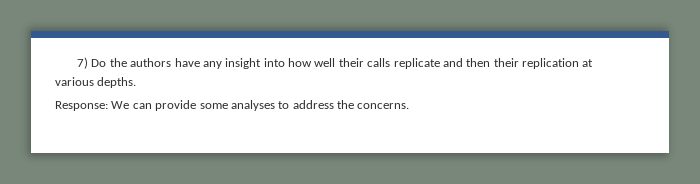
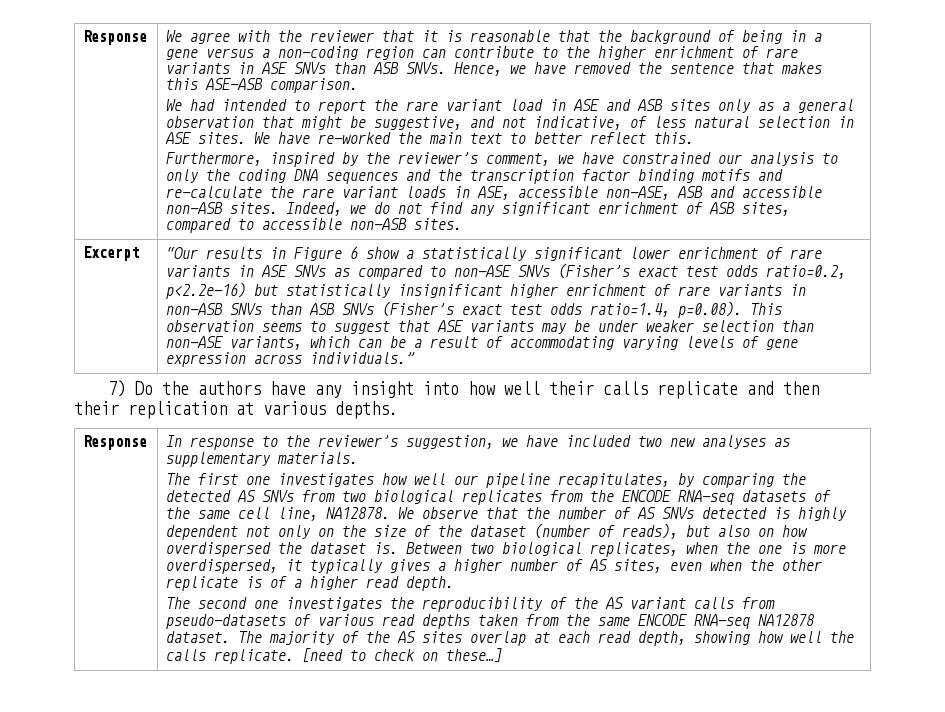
(77, 63) none -> [83,30,148,45] [166,30,823,44] [166,46,799,60] [166,62,823,76] [166,78,359,93] [166,99,855,114] [166,116,855,130] [165,132,695,144] [166,152,839,167] [166,169,784,184] [166,186,823,200] [166,202,791,216] [166,218,463,233] [83,246,140,261] [166,246,823,261] [166,263,847,280] [166,282,807,299] [166,301,783,318] [166,320,815,334] [166,336,799,350] [166,352,416,367] Response | We agree with the reviewer that it is reasonable that the background of being in a gene versus a non-coding region can contribute to the higher enrichment of rare variants in ASE SNVs than ASB SNVs. Hence, we have removed the sentence that makes this ASE-ASB comparison. // We had intended to report the rare variant load in ASE and ASB sites only as a general observation that might be suggestive, and not indicative, of less natural selection in ASE sites. We have re-worked the main text to better reflect this. // Furthermore, inspired by the reviewer’s comment, we have constrained our analysis to only the coding DNA sequences and the transcription factor binding motifs and re-calculate the rare variant loads in ASE, accessible non-ASE, ASB and accessible non-ASB sites. Indeed, we do not find any significant enrichment of ASB sites, compared to accessible non-ASB sites. // Excerpt | “Our results in Figure 6 show a statistically significant lower enrichment of rare variants in ASE SNVs as compared to non-ASE SNVs (Fisher’s exact test odds ratio=0.2, p<2.2e-16) but statistically insignificant higher enrichment of rare variants in non-ASB SNVs than ASB SNVs (Fisher’s exact test odds ratio=1.4, p=0.08). This observation seems to suggest that ASE variants may be under weaker selection than non-ASE variants, which can be a result of accommodating varying levels of gene expression across individuals.” //
[55,100,410,111] // Response: We can provide some analyses to address the concerns. -> [83,435,148,450] [166,435,791,450] [166,452,359,467] [166,473,807,488] [166,490,832,505] [166,507,848,521] [166,523,808,540] [166,542,847,557] [166,559,823,574] [166,576,455,591] [166,597,776,612] [166,614,815,629] [166,631,855,646] [166,648,503,664] // Response | In response to the reviewer’s suggestion, we have included two new analyses as supplementary materials. // The first one investigates how well our pipeline recapitulates, by comparing the detected AS SNVs from two biological replicates from the ENCODE RNA-seq datasets of the same cell line, NA12878. We observe that the number of AS SNVs detected is highly dependent not only on the size of the dataset (number of reads), but also on how overdispersed the dataset is. Between two biological replicates, when the one is more overdispersed, it typically gives a higher number of AS sites, even when the other replicate is of a higher read depth. // The second one investigates the reproducibility of the AS variant calls from pseudo-datasets of various read depths taken from the same ENCODE RNA-seq NA12878 dataset. The majority of the AS sites overlap at each read depth, showing how well the calls replicate. [need to check on these…]

